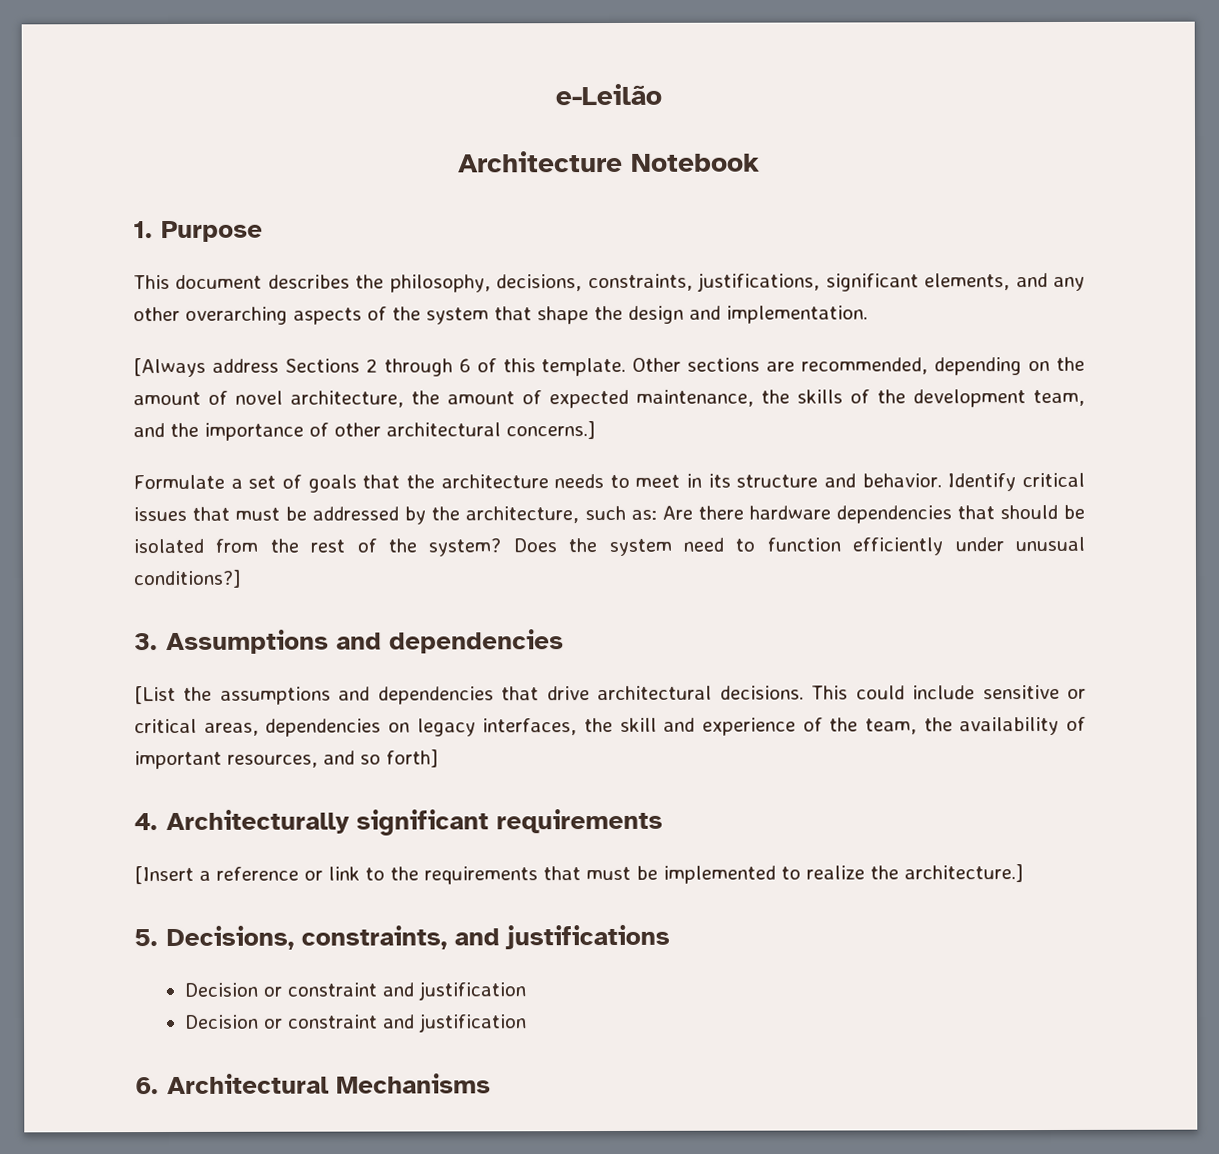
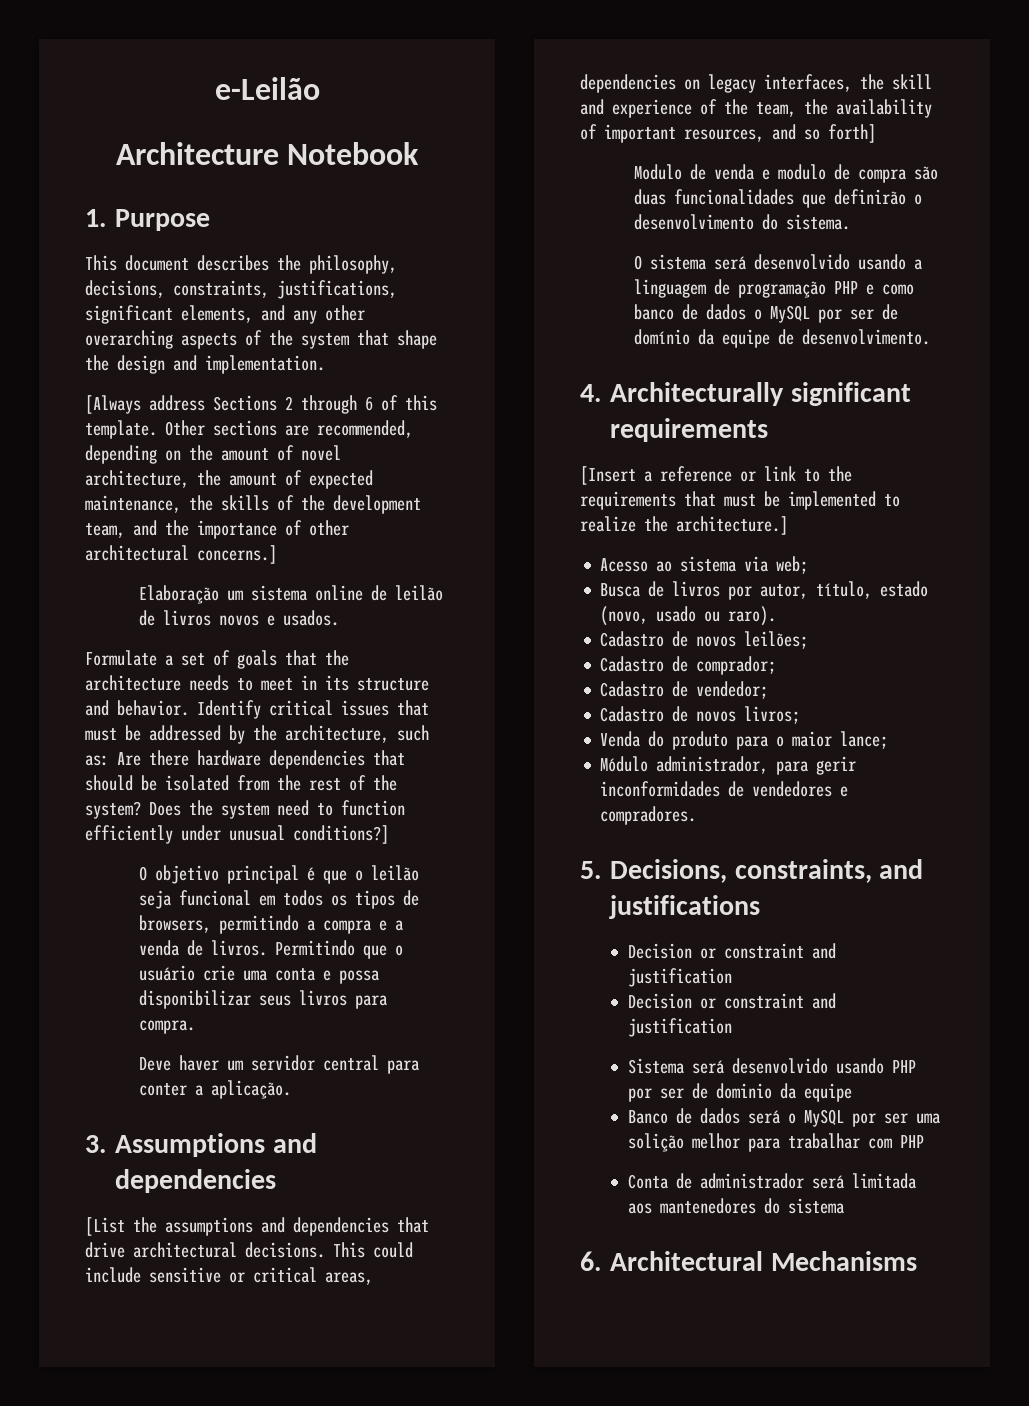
(596, 430) none -> [139,585,444,604] [139,610,340,626] // Elaboração um sistema online de leilão de livros novos e usados.
(242, 579) none -> [139,865,420,884] [139,890,420,909] [139,915,404,934] [139,940,404,959] [139,965,380,984] [139,990,388,1009] [139,1020,196,1034] [139,1055,420,1074] [139,1080,292,1099] // O objetivo principal é que o leilão seja funcional em todos os tipos de browsers, permitindo a compra e a venda de livros. Permitindo que o usuário crie uma conta e possa disponibilizar seus livros para compra. // Deve haver um servidor central para conter a aplicação.
(439, 758) none -> [634,164,939,183] [634,189,923,208] [634,214,851,230] [634,254,923,270] [634,279,915,298] [634,304,899,323] [634,329,931,348] // Modulo de venda e modulo de compra são duas funcionalidades que definirão o desenvolvimento do sistema. // O sistema será desenvolvido usando a linguagem de programação PHP e como banco de dados o MySQL por ser de domínio da equipe de desenvolvimento.
(1024, 873) none -> [600,556,809,574] [600,581,929,600] [600,606,777,626] [600,631,809,649] [600,656,777,675] [600,681,769,699] [600,706,801,724] [600,731,889,750] [600,756,857,775] [600,781,849,797] [600,806,697,825] // Acesso ao sistema via web; // Busca de livros por autor, título, estado (novo, usado ou raro). // Cadastro de novos leilões; // Cadastro de comprador; // Cadastro de vendedor; // Cadastro de novos livros; // Venda do produto para o maior lance; // Módulo administrador, para gerir inconformidades de vendedores e compradores.
(527, 1023) none -> [627,1058,916,1074] [627,1083,852,1102] [627,1108,940,1127] [627,1133,924,1152] [627,1173,916,1189] [627,1198,844,1214] // Sistema será desenvolvido usando PHP por ser de dominio da equipe // Banco de dados será o MySQL por ser uma solição melhor para trabalhar com PHP // Conta de administrador será limitada aos mantenedores do sistema

